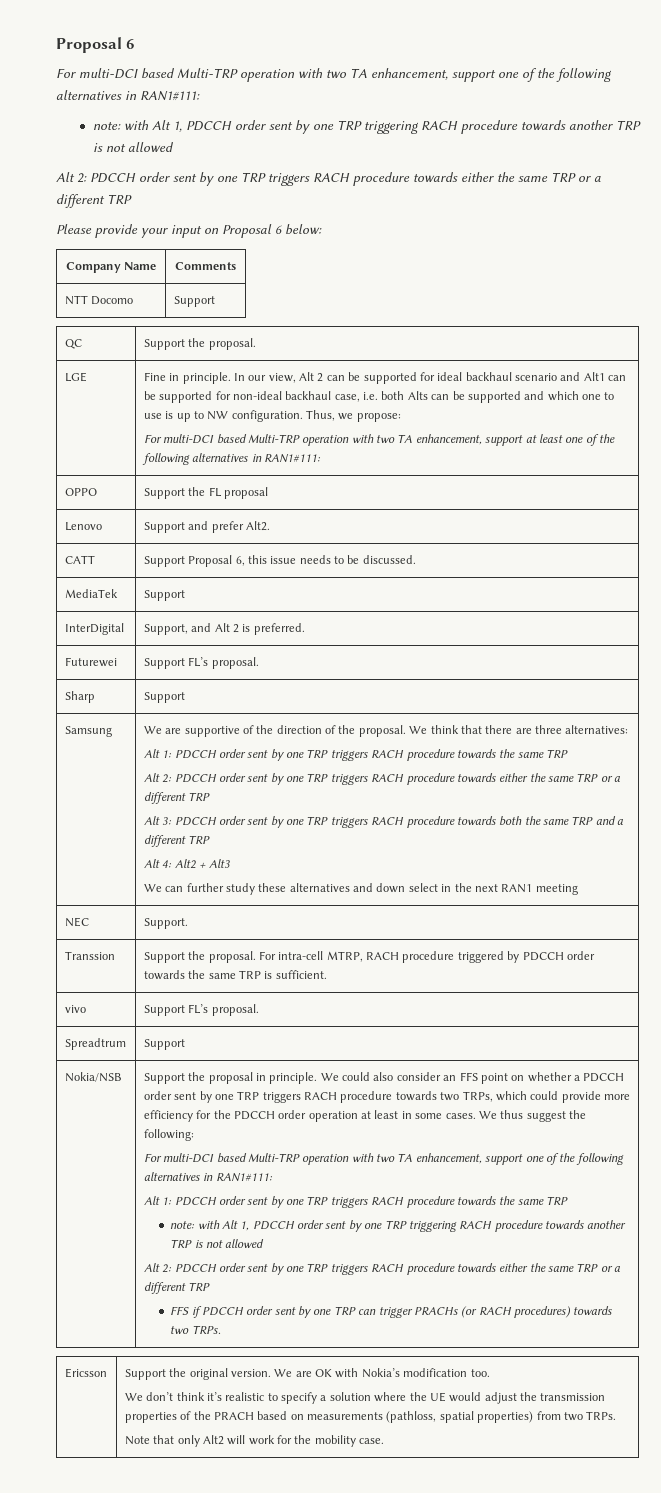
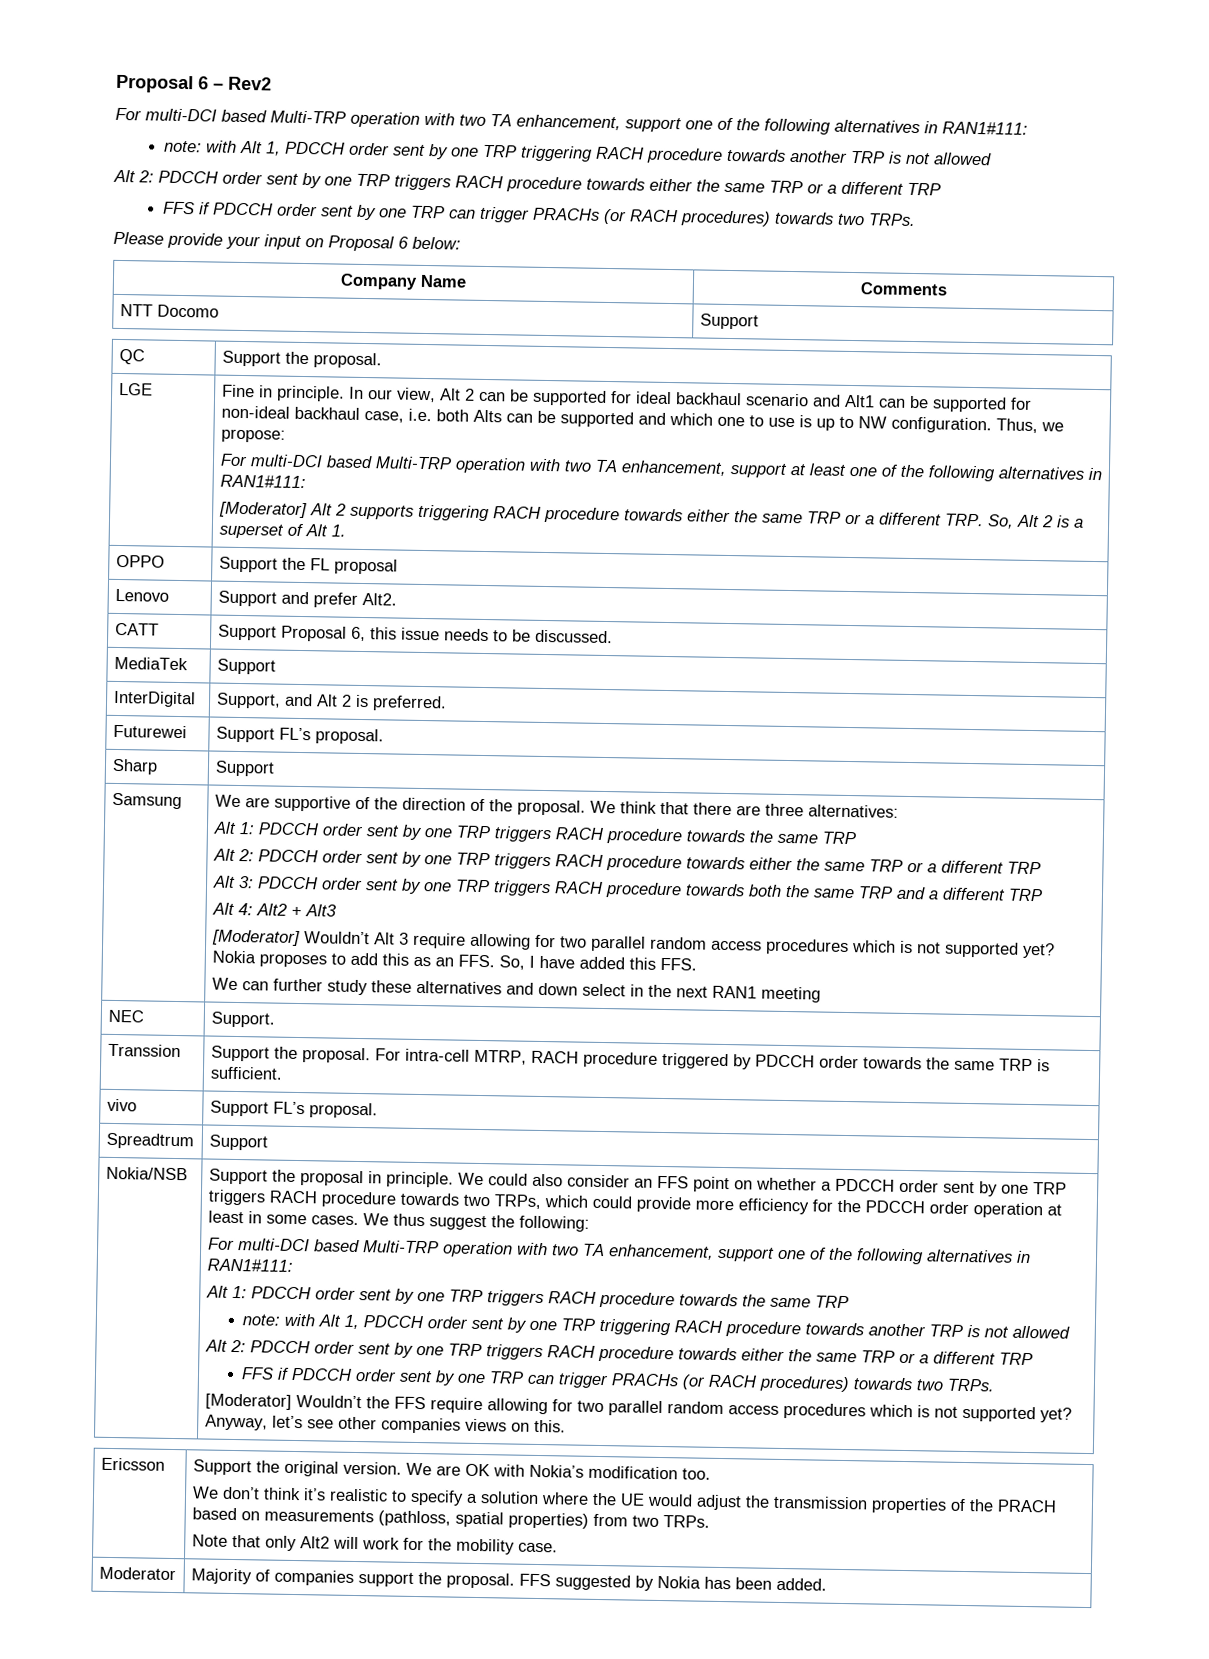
[56,37,135,53] Proposal 6 -> [116,74,272,94] Proposal 6 – Rev2
(132, 199) none -> [162,201,916,227] // FFS if PDCCH order sent by one TRP can trigger PRACHs (or RACH procedures) towards two TRPs.
(321, 458) none -> [218,501,1084,529] [218,523,346,539] // [Moderator] Alt 2 supports triggering RACH procedure towards either the same TRP or a different TRP. So, Alt 2 is a superset of Alt 1.
(231, 863) none -> [211,929,1055,959] [211,950,697,971] // [Moderator] Wouldn’t Alt 3 require allowing for two parallel random access procedures which is not supported yet? Nokia proposes to add this as an FFS. So, I have added this FFS.
(221, 1329) none -> [204,1393,1072,1423] [204,1414,566,1434] // [Moderator] Wouldn’t the FFS require allowing for two parallel random access procedures which is not supported yet? Anyway, let’s see other companies views on this.
(385, 1441) none -> [98,1566,176,1581] [190,1568,827,1591] // Moderator | Majority of companies support the proposal. FFS suggested by Nokia has been added.

